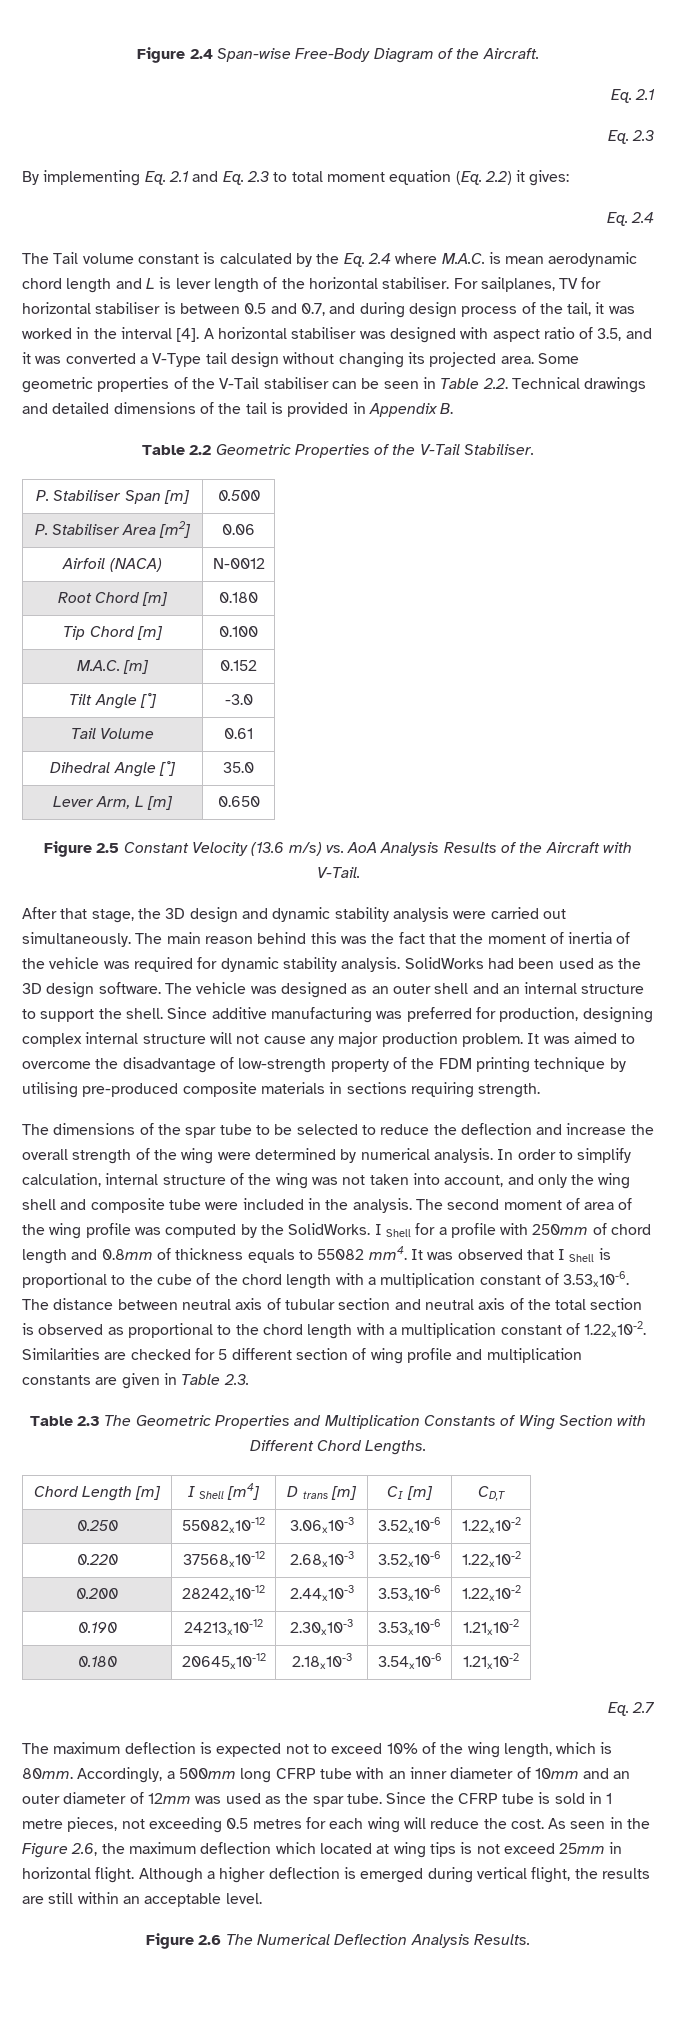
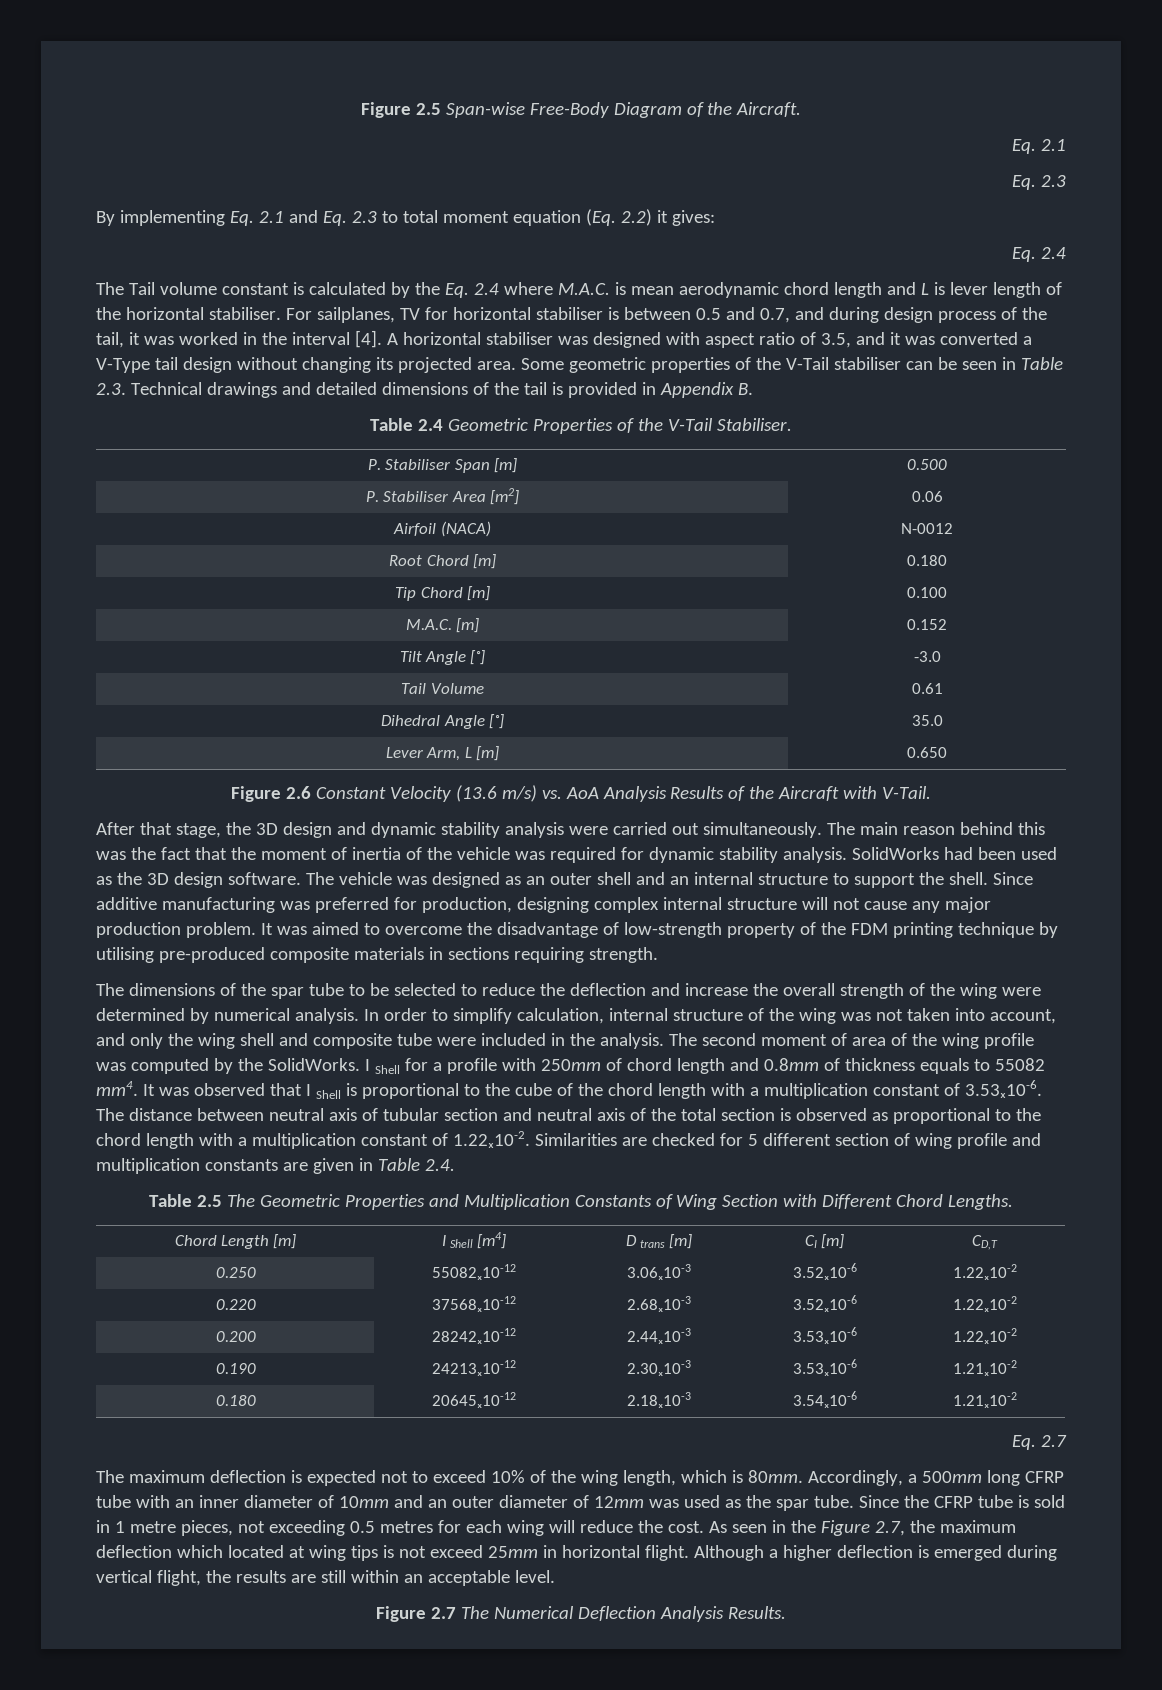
[137,47,213,63] Figure 2.4 -> [360,102,441,118] Figure 2.5
[482,378,508,389] 2.2. -> [96,383,126,395] 2.3.
[189,445,212,455] 2.2 -> [418,419,444,431] 2.4
[96,843,120,853] 2.5 -> [285,786,311,799] 2.6
[223,1374,249,1385] [29,1416,101,1426] 2.3. // Table 2.3 -> [424,1159,455,1171] [148,1194,222,1207] 2.4. // Table 2.5
[71,1843,98,1856] 2.6, -> [874,1521,905,1536] 2.7,
[198,1935,222,1945] 2.6 -> [431,1607,457,1619] 2.7

